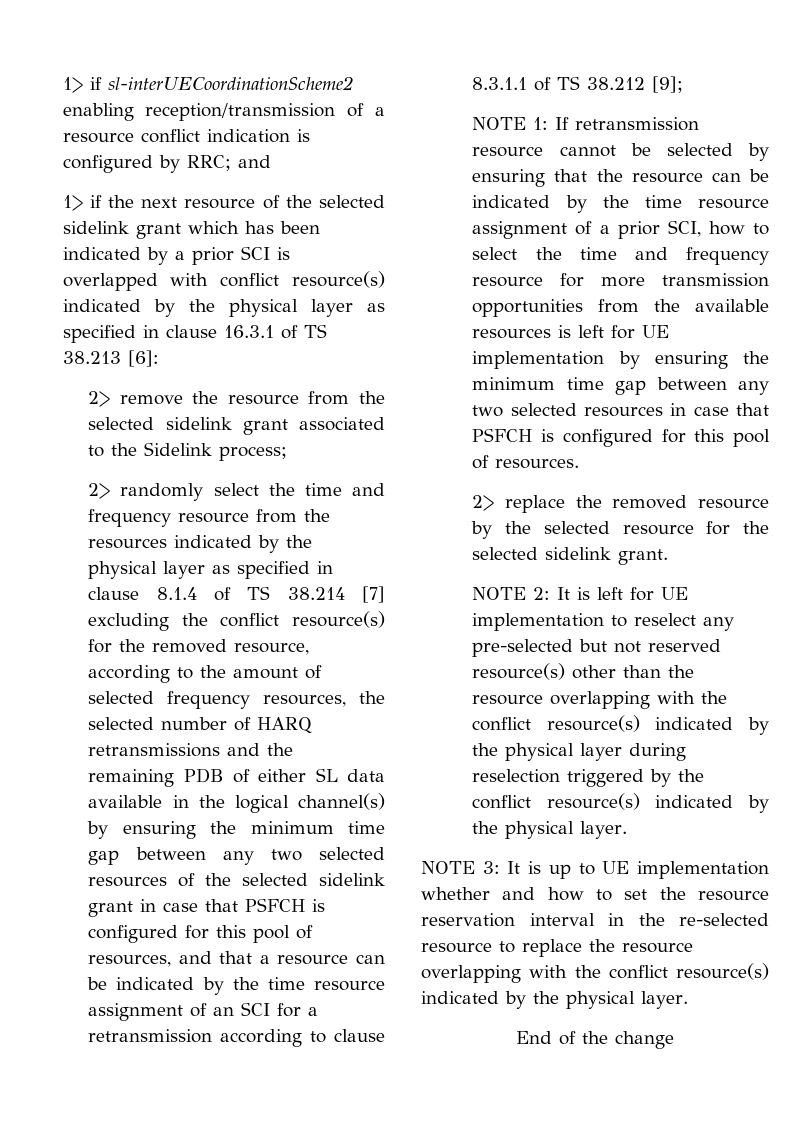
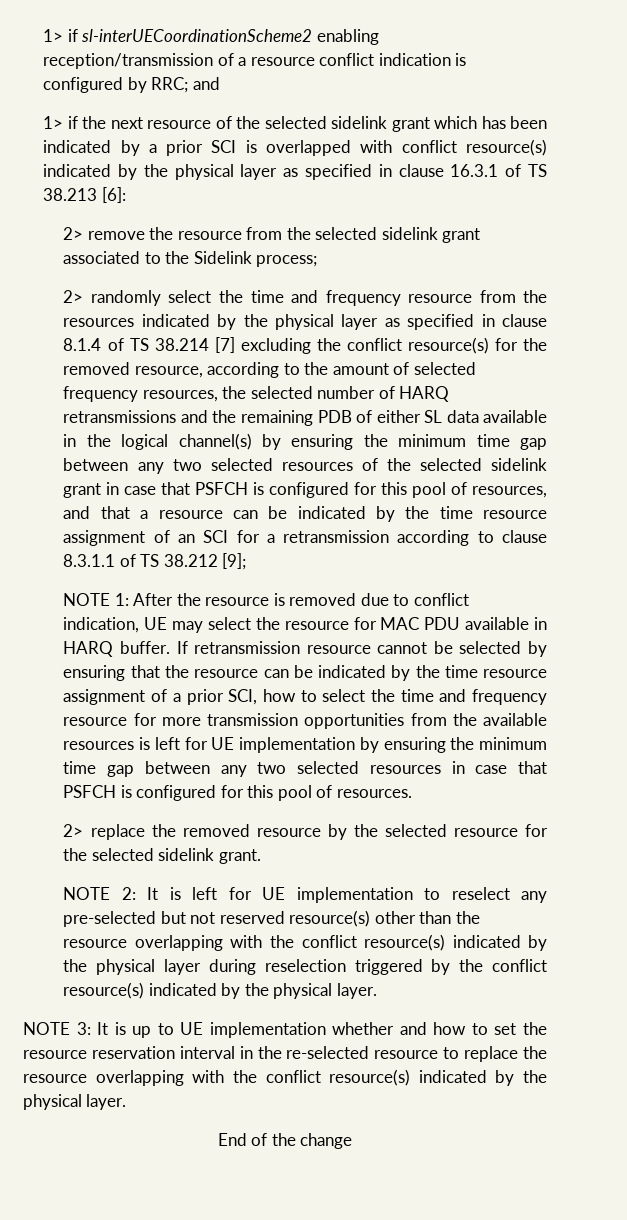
(549, 123) none -> [133,593,469,606] [63,617,548,633] [63,641,171,657] After the resource is removed due to conflict indication, UE may select the resource for MAC PDU available in HARQ buffer.

